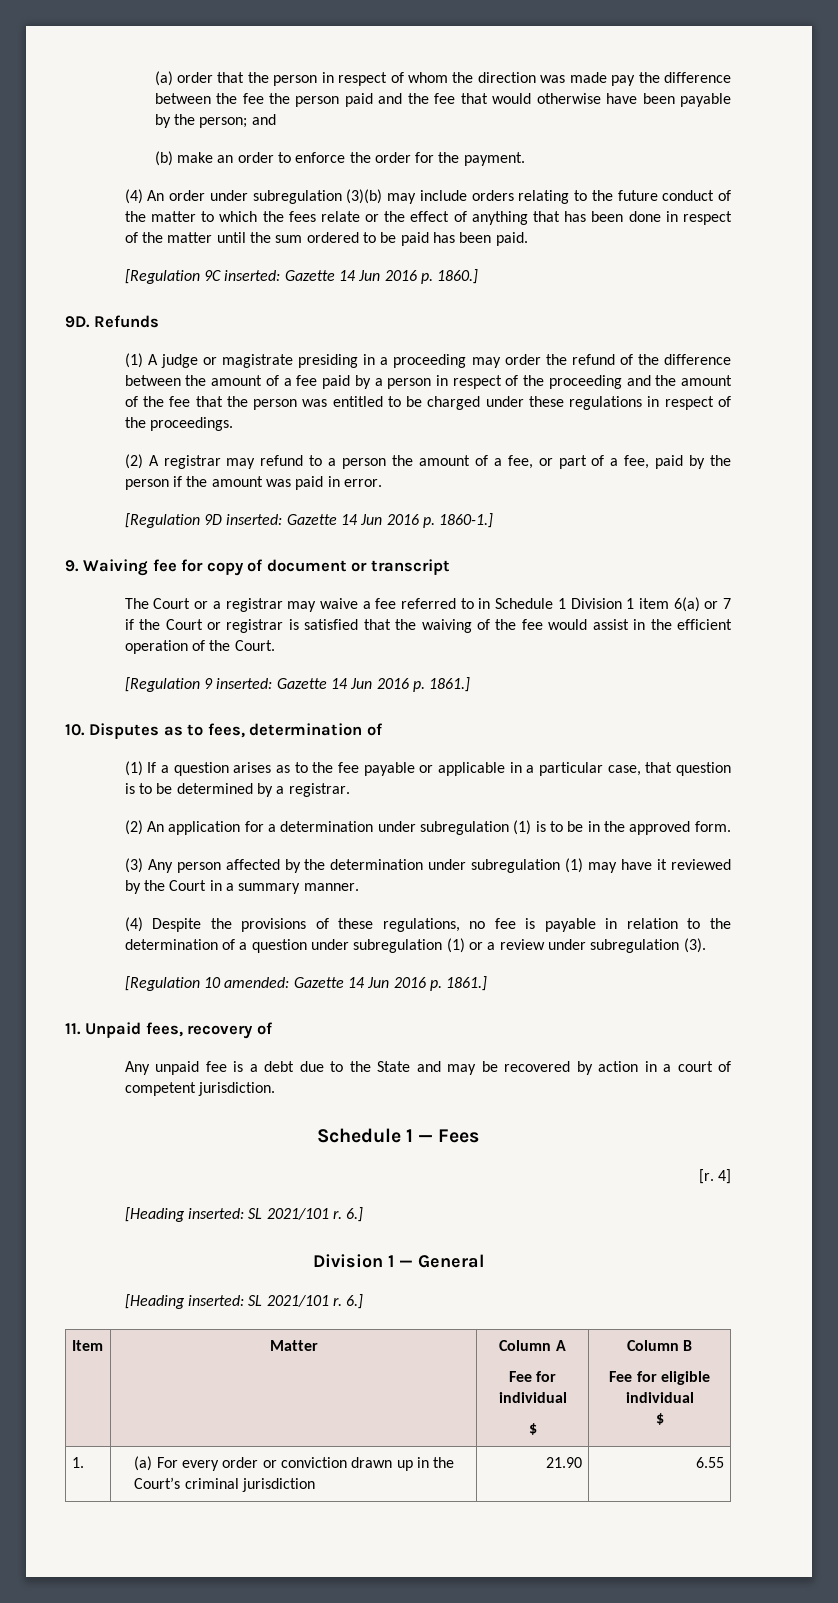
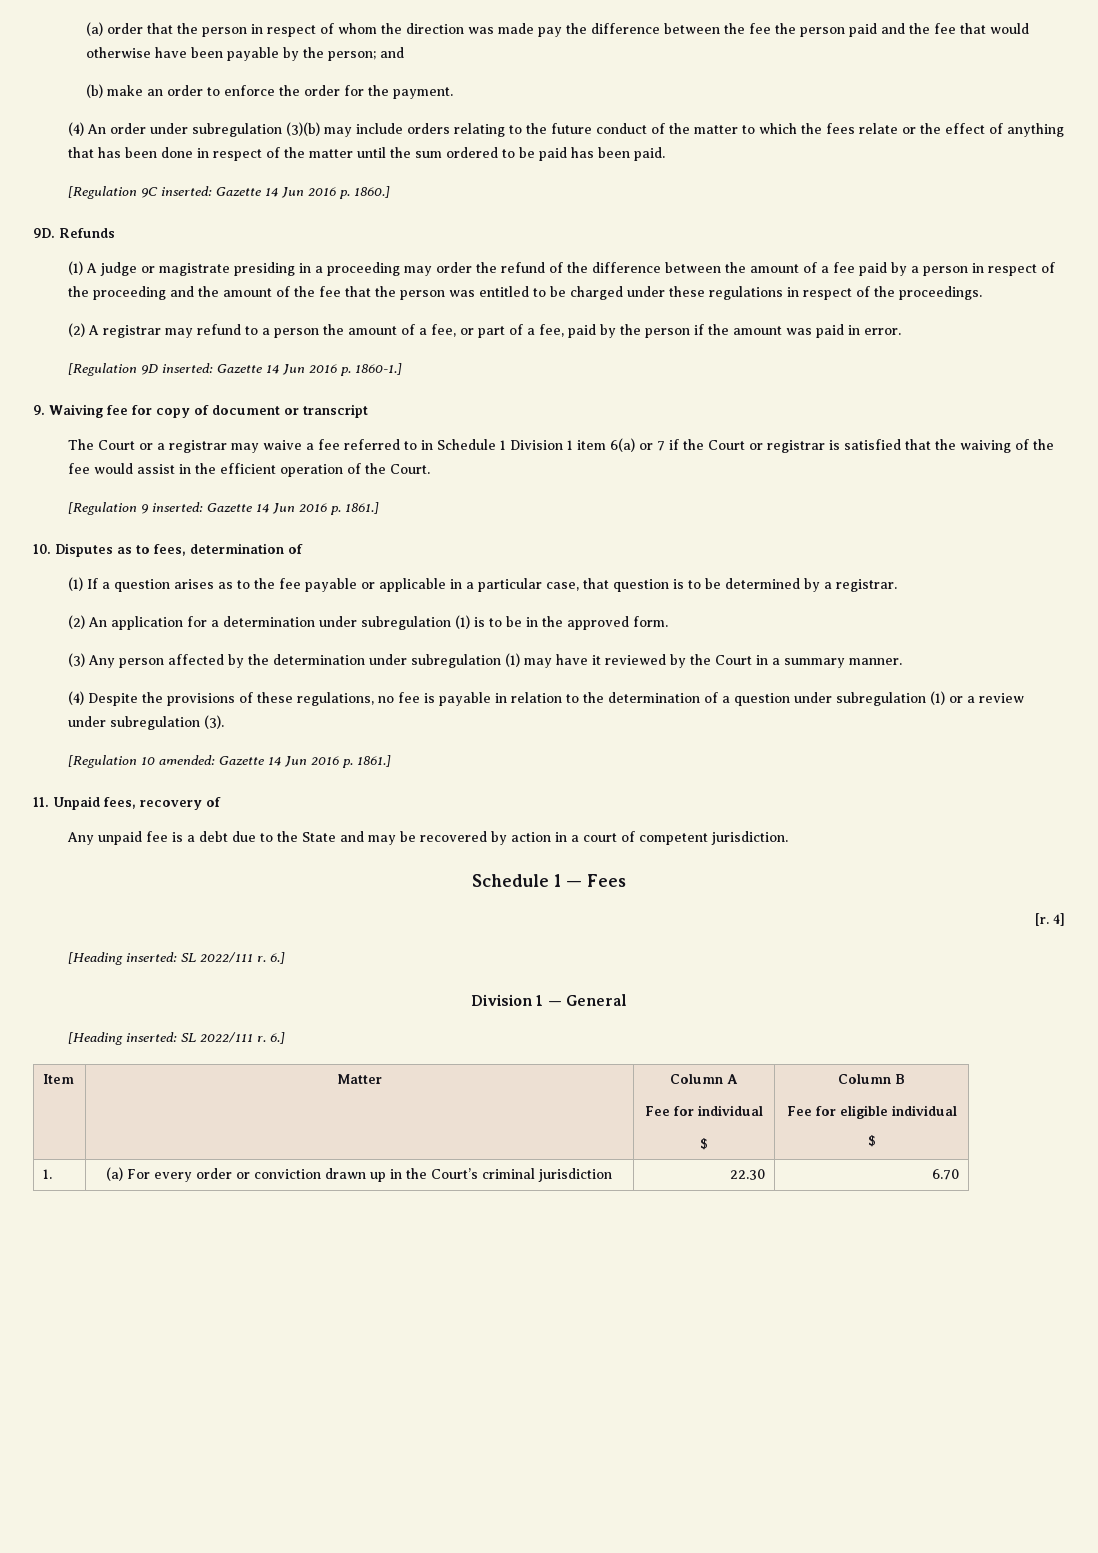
[266,1208,329,1220] 2021/101 -> [200,952,254,963] 2022/111
[266,1295,329,1307] 2021/101 -> [200,1032,254,1043] 2022/111
[546,1457,583,1468] [696,1457,725,1468] 21.90 | 6.55 -> [729,1169,765,1180] [931,1169,959,1180] 22.30 | 6.70

